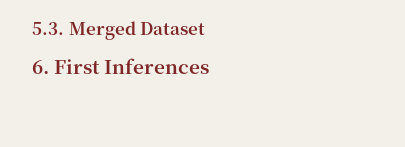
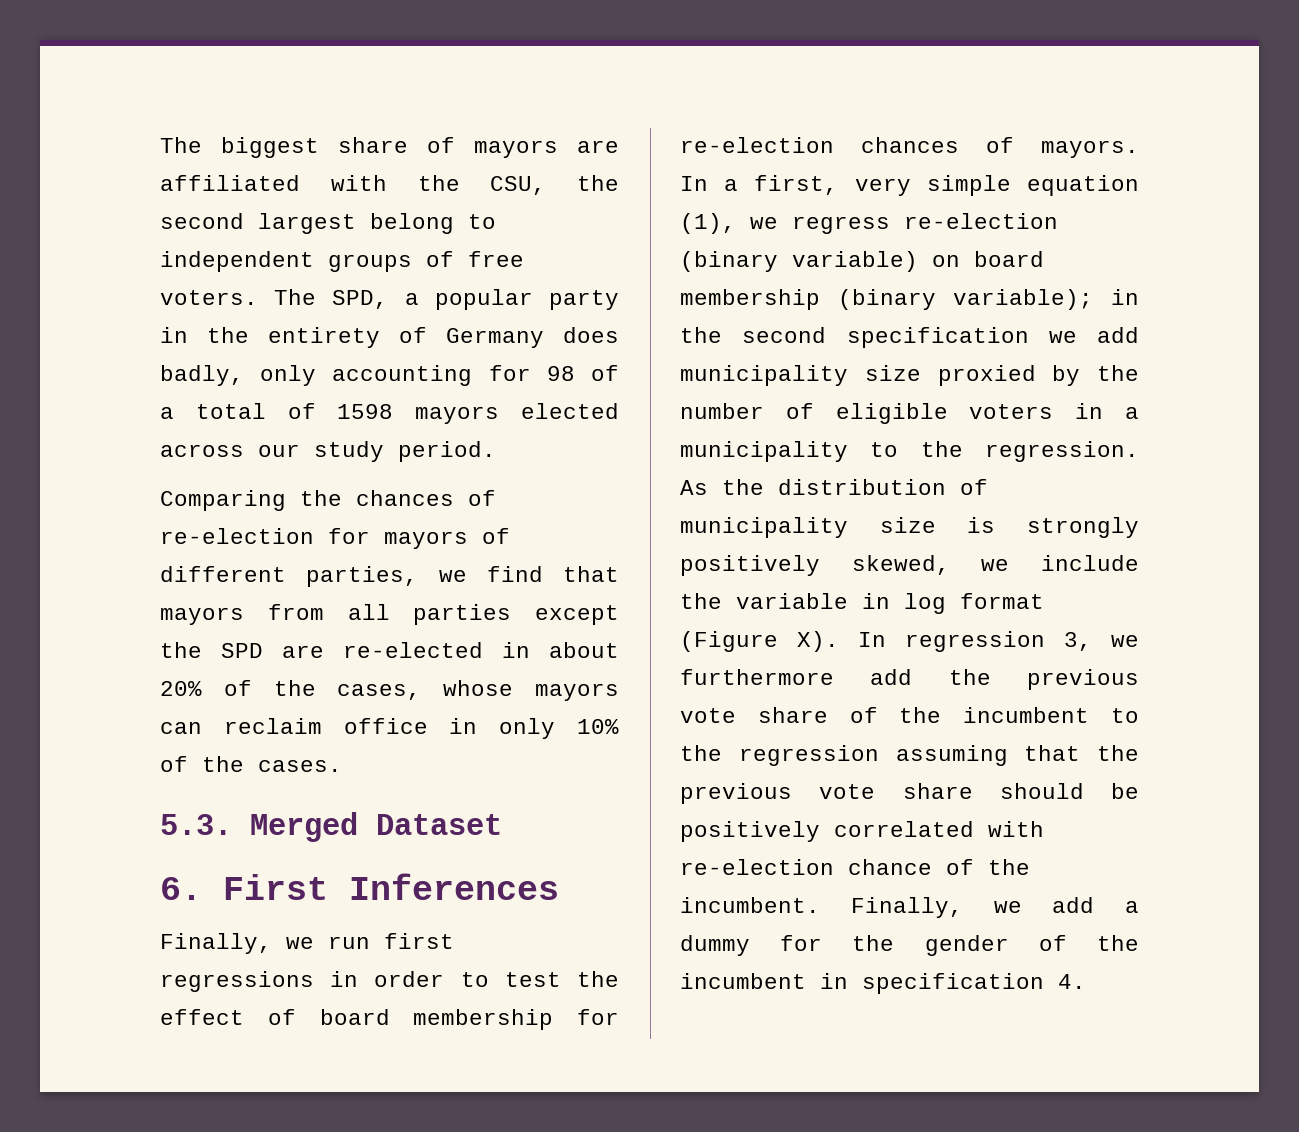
(32, 28) none -> [160,137,619,158] [160,175,619,195] [160,213,496,234] [160,251,524,272] [160,289,619,310] [160,327,619,348] [160,365,619,386] [160,403,619,424] [160,441,496,462] [160,490,496,511] [160,528,510,549] [160,566,619,587] [160,604,619,625] [160,642,619,658] [160,680,619,701] [160,718,619,739] [160,756,342,772] The biggest share of mayors are affiliated with the CSU, the second largest belong to independent groups of free voters. The SPD, a popular party in the entirety of Germany does badly, only accounting for 98 of a total of 1598 mayors elected across our study period. // Comparing the chances of re-election for mayors of different parties, we find that mayors from all parties except the SPD are re-elected in about 20% of the cases, whose mayors can reclaim office in only 10% of the cases. //
(210, 66) none -> [160,933,454,954] [160,971,619,992] [160,1009,619,1030] [680,137,1139,158] [680,175,1139,196] [680,213,1058,234] [680,251,1044,272] [680,289,1139,310] [680,327,1139,348] [680,365,1139,386] [680,403,1139,424] [680,441,1139,462] [680,479,988,495] [680,517,1139,538] [680,555,1139,576] [680,593,1044,614] [680,631,1139,652] [680,669,1139,690] [680,707,1139,723] [680,745,1139,766] [680,783,1139,804] [680,821,1044,842] [680,859,1030,875] [680,897,1139,918] [680,935,1139,956] [680,973,1086,994] // Finally, we run first regressions in order to test the effect of board membership for re-election chances of mayors. In a first, very simple equation (1), we regress re-election (binary variable) on board membership (binary variable); in the second specification we add municipality size proxied by the number of eligible voters in a municipality to the regression. As the distribution of municipality size is strongly positively skewed, we include the variable in log format (Figure X). In regression 3, we furthermore add the previous vote share of the incumbent to the regression assuming that the previous vote share should be positively correlated with re-election chance of the incumbent. Finally, we add a dummy for the gender of the incumbent in specification 4.

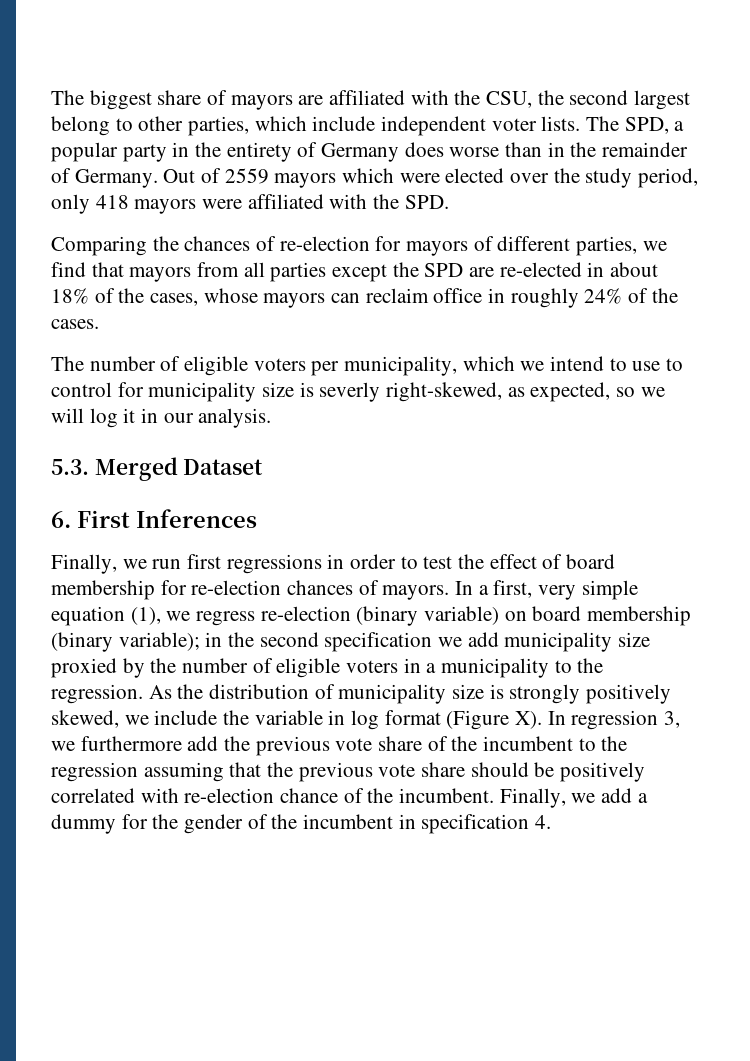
[160,251,524,272] [160,290,258,305] independent groups of free voters. -> [138,116,581,136] other parties, which include independent voter lists.
[160,365,619,386] [160,403,619,424] [160,441,496,462] badly, only accounting for 98 of a total of 1598 mayors elected across our study period. -> [449,142,689,157] [51,168,699,188] [51,194,449,214] worse than in the remainder of Germany. Out of 2559 mayors which were elected over the study period, only 418 mayors were affiliated with the SPD.
[160,681,202,696] 20% -> [51,288,89,304] 18%
[499,718,619,739] only 10% -> [510,288,623,308] roughly 24%
(342, 766) none -> [51,356,684,376] [51,382,665,402] [51,408,272,428] // The number of eligible voters per municipality, which we intend to use to control for municipality size is severly right-skewed, as expected, so we will log it in our analysis.

